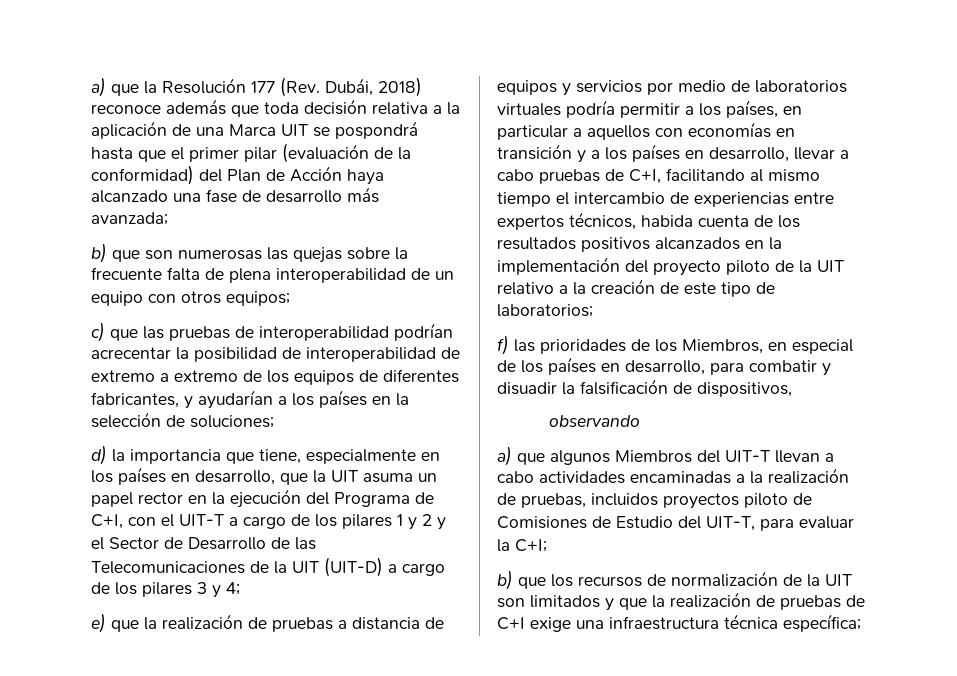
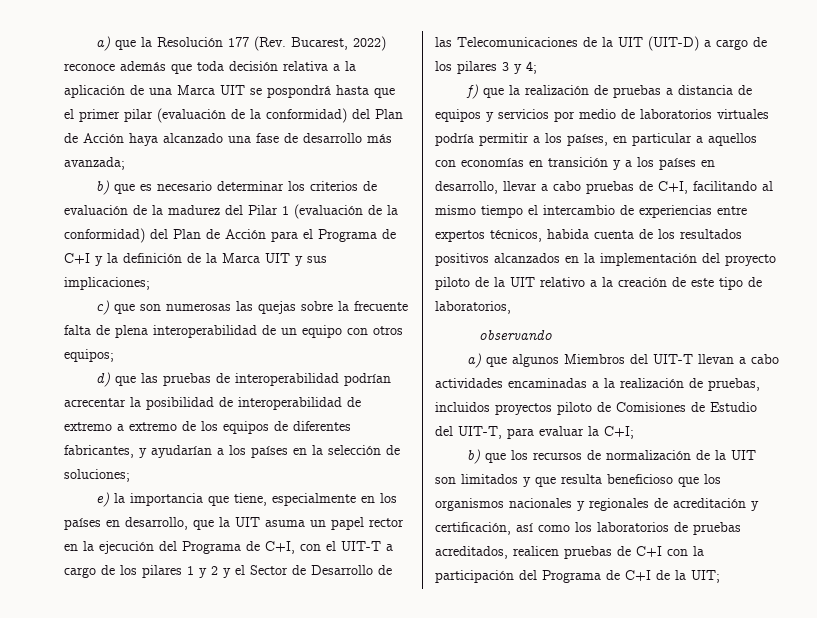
[325,77,422,97] Dubái, 2018) -> [290,36,386,51] Bucarest, 2022)
(140, 256) none -> [139,181,377,191] [64,204,398,219] [64,228,396,243] [64,253,327,266] [64,277,150,290] [95,300,135,315] es necesario determinar los criterios de evaluación de la madurez del Pilar 1 (evaluación de la conformidad) del Plan de Acción para el Programa de C+I y la definición de la Marca UIT y sus implicaciones; // c) que
[91,322,105,342] c) -> [95,372,110,387] d)
[91,445,107,465] d) -> [95,492,109,507] e)
[91,613,106,633] e) -> [465,84,478,99] f)
[497,304,593,317] [497,335,853,355] [497,357,831,376] [497,379,792,397] laboratorios; // f) las prioridades de los Miembros, en especial de los países en desarrollo, para combatir y disuadir la falsificación de dispositivos, -> [435,301,511,314] laboratorios,
[652,592,865,610] [497,614,861,632] la realización de pruebas de C+I exige una infraestructura técnica específica; -> [561,474,721,487] [435,498,759,511] [435,522,741,535] [435,546,704,559] [435,570,720,583] resulta beneficioso que los organismos nacionales y regionales de acreditación y certificación, así como los laboratorios de pruebas acreditados, realicen pruebas de C+I con la participación del Programa de C+I de la UIT;

